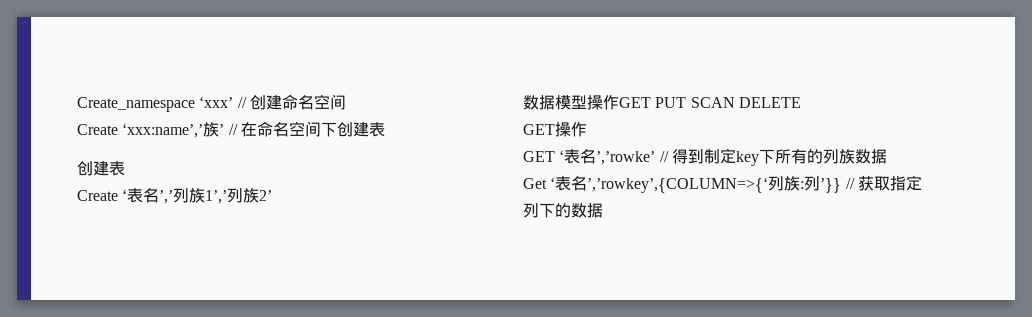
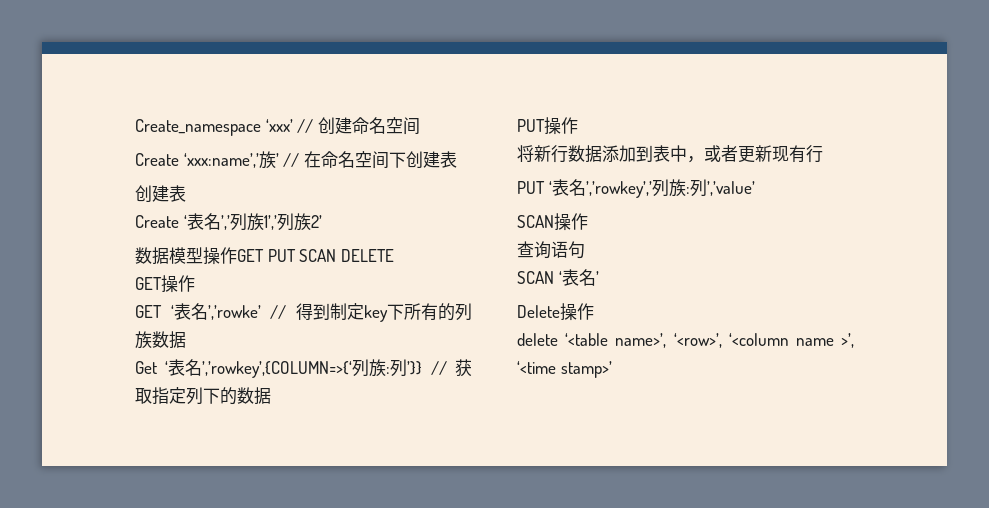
(603, 210) none -> [517,117,578,135] [517,145,823,163] [517,179,755,198] [517,213,588,231] [517,241,585,259] [517,269,599,286] [517,303,594,321] [517,333,854,348] [517,361,612,378] // PUT操作 // 将新行数据添加到表中，或者更新现有行 // PUT ‘表名’,’rowkey’,’列族:列’,’value’ // SCAN操作 // 查询语句 // SCAN ‘表名’ // Delete操作 // delete ‘<table name>’, ‘<row>’, ‘<column name >’, ‘<time stamp>’

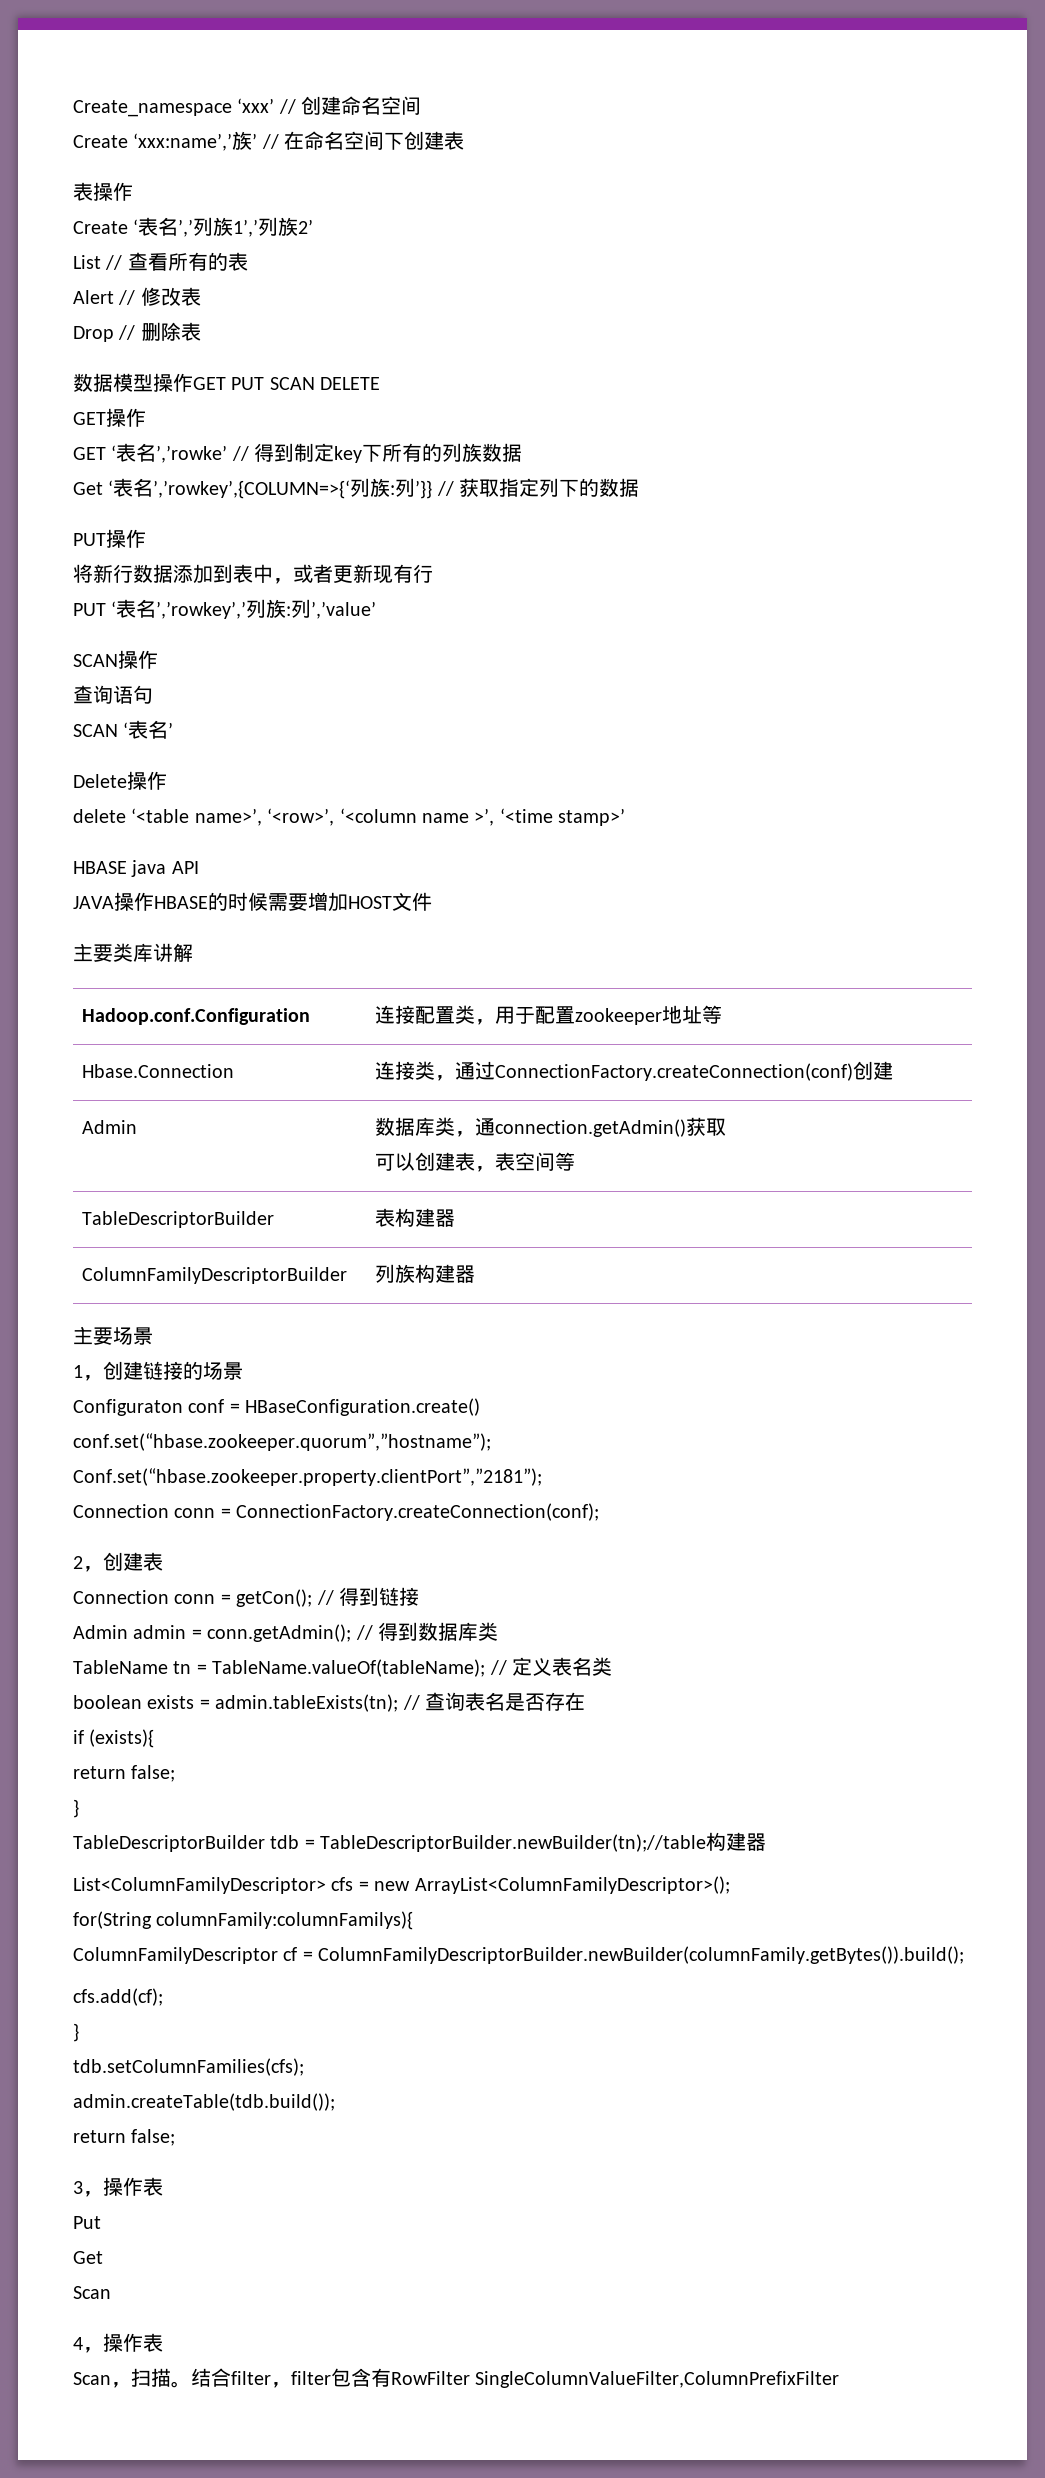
[135,185,186,203] 创建表 -> [73,182,133,201] 表操作
(322, 221) none -> [73,252,248,271] [73,287,201,306] [73,322,201,342] // List // 查看所有的表 // Alert // 修改表 // Drop // 删除表
(612, 369) none -> [73,860,199,877] [73,892,432,912] [73,943,193,962] [82,1008,311,1025] [375,1005,723,1025] [82,1064,235,1078] [375,1061,894,1081] [82,1120,138,1134] [375,1117,727,1137] [375,1152,576,1172] [82,1211,275,1228] [375,1208,456,1227] [82,1267,348,1284] [375,1264,476,1283] [73,1326,153,1345] [73,1361,243,1381] [73,1398,481,1416] [73,1433,491,1451] [73,1468,542,1486] [73,1503,600,1521] [73,1552,163,1572] [73,1587,419,1607] [73,1622,498,1642] [73,1657,612,1677] [73,1692,585,1712] [73,1729,155,1748] [73,1765,176,1782] [73,1799,79,1818] [73,1832,767,1852] [73,1876,730,1894] [73,1911,414,1930] [73,1946,965,1964] [73,1988,163,2006] [73,2023,79,2042] [73,2058,304,2076] [73,2093,335,2111] [73,2129,176,2146] [73,2177,163,2197] [73,2216,101,2229] [73,2251,103,2264] [73,2286,111,2299] [73,2333,163,2353] [73,2368,840,2388] // HBASE java API // JAVA操作HBASE的时候需要增加HOST文件 // 主要类库讲解 // Hadoop.conf.Configuration | 连接配置类，用于配置zookeeper地址等 // Hbase.Connection | 连接类，通过ConnectionFactory.createConnection(conf)创建 // Admin | 数据库类，通connection.getAdmin()获取 // 可以创建表，表空间等 // TableDescriptorBuilder | 表构建器 // ColumnFamilyDescriptorBuilder | 列族构建器 // 主要场景 // 1，创建链接的场景 // Configuraton conf = HBaseConfiguration.create() // conf.set(“hbase.zookeeper.quorum”,”hostname”); // Conf.set(“hbase.zookeeper.property.clientPort”,”2181”); // Connection conn = ConnectionFactory.createConnection(conf); // 2，创建表 // Connection conn = getCon(); // 得到链接 // Admin admin = conn.getAdmin(); // 得到数据库类 // TableName tn = TableName.valueOf(tableName); // 定义表名类 // boolean exists = admin.tableExists(tn); // 查询表名是否存在 // if (exists){ // return false; // } // TableDescriptorBuilder tdb = TableDescriptorBuilder.newBuilder(tn);//table构建器 // List<ColumnFamilyDescriptor> cfs = new ArrayList<ColumnFamilyDescriptor>(); // for(String columnFamily:columnFamilys){ // ColumnFamilyDescriptor cf = ColumnFamilyDescriptorBuilder.newBuilder(columnFamily.getBytes()).build(); // cfs.add(cf); // } // tdb.setColumnFamilies(cfs); // admin.createTable(tdb.build()); // return false; // 3，操作表 // Put // Get // Scan // 4，操作表 // Scan，扫描。结合filter，filter包含有RowFilter SingleColumnValueFilter,ColumnPrefixFilter

